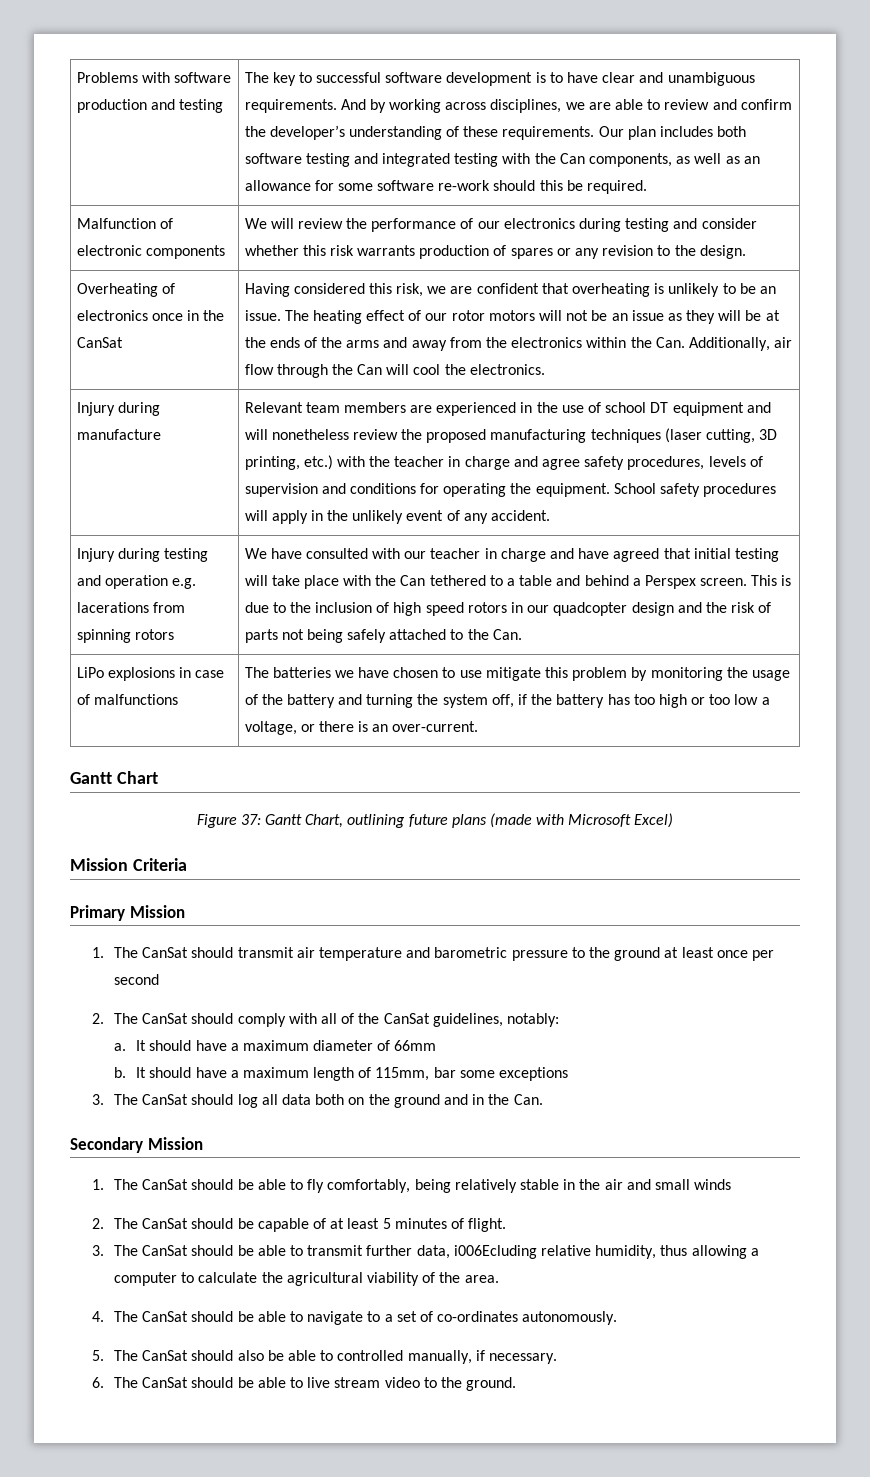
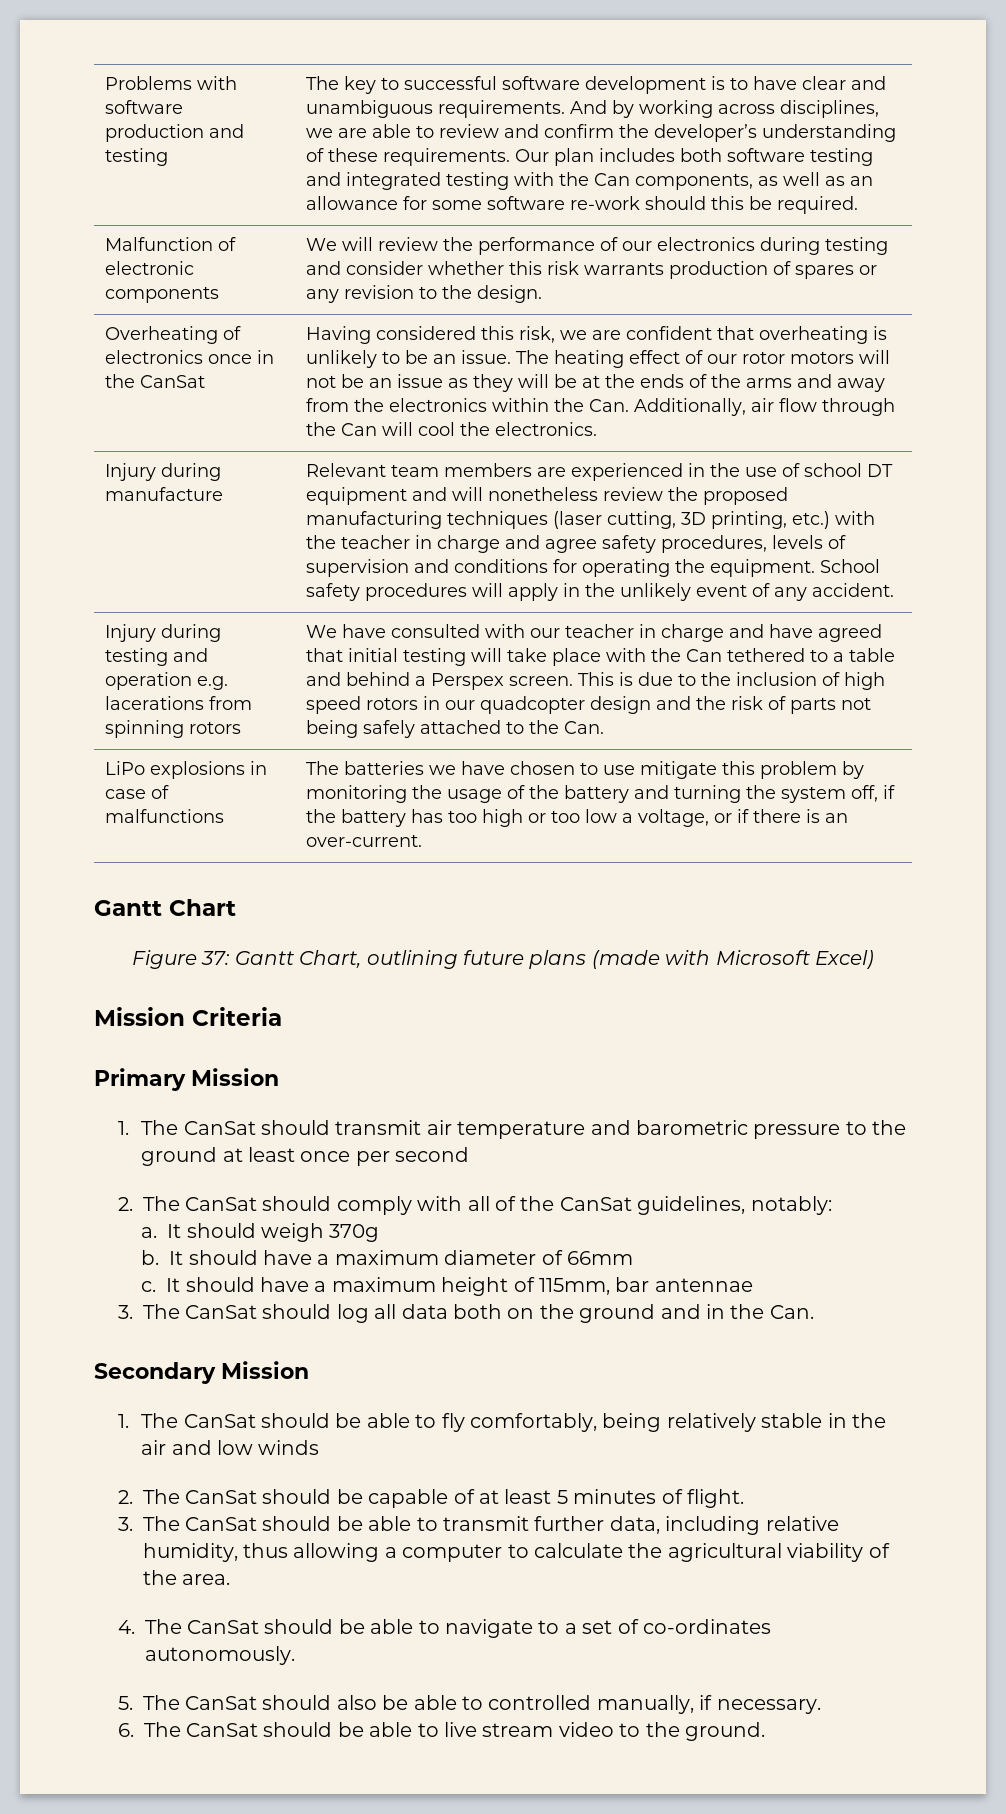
(315, 728) none -> [736,809,749,823] if
(192, 1045) none -> [261,1223,380,1242] [141,1250,258,1265] weigh 370g // b. It should
[114,1067,355,1081] b. It should have a maximum length -> [141,1277,509,1296] c. It should have a maximum height
[459,1067,569,1081] some exceptions -> [654,1278,753,1292] antennae
[654,1179,690,1190] small -> [217,1440,254,1455] low
[453,1245,537,1259] i006Ecluding -> [665,1516,761,1535] including

